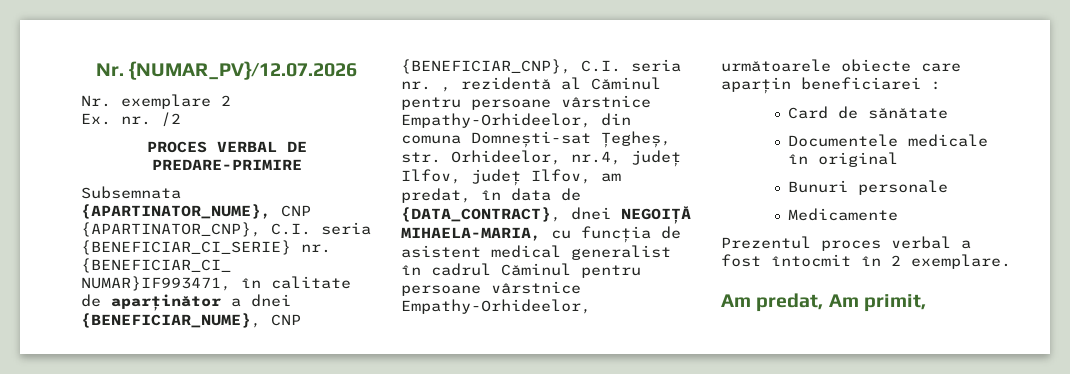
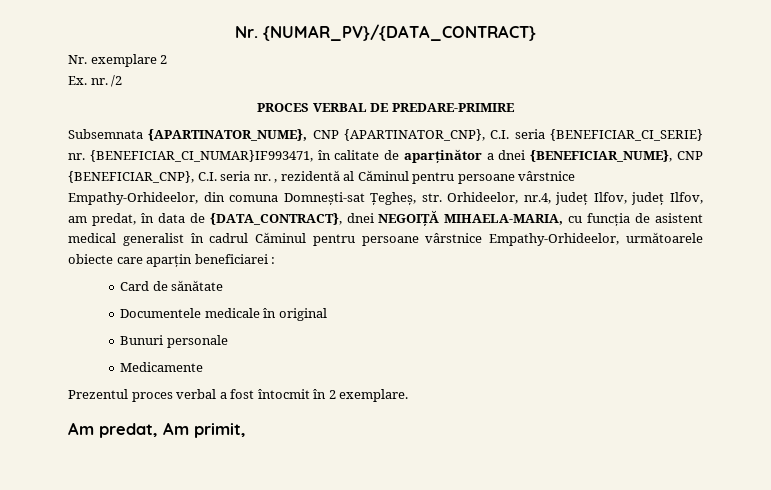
[95,61,358,80] Nr. {NUMAR_PV}/12.07.2026 -> [235,24,536,41] Nr. {NUMAR_PV}/{DATA_CONTRACT}

